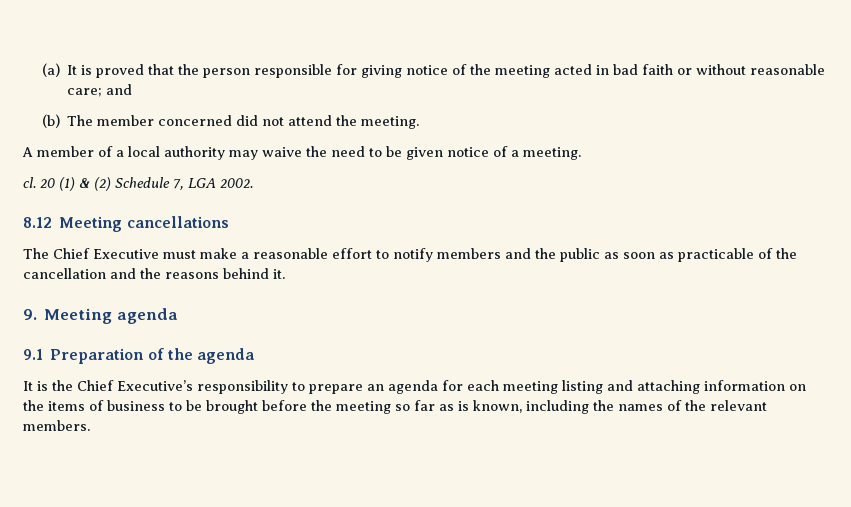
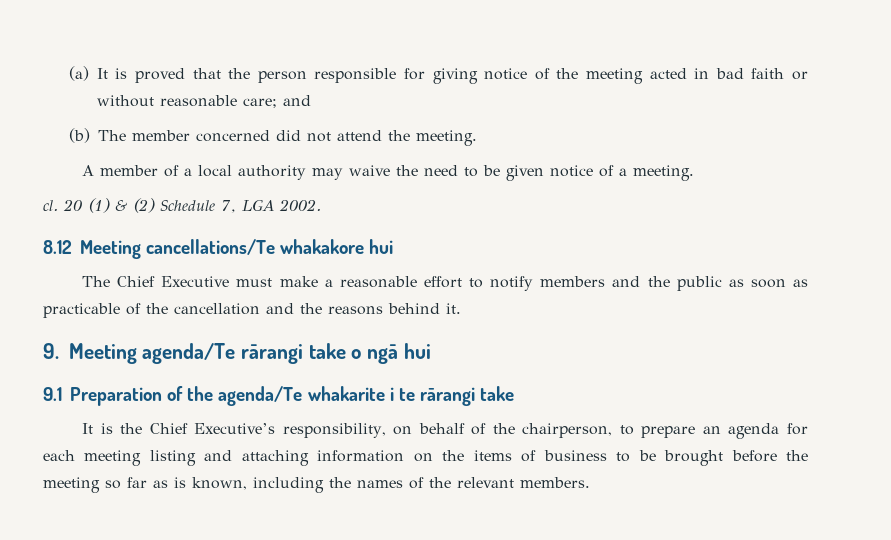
[126,216,229,228] cancellations -> [146,239,394,255] cancellations/Te whakakore hui
[116,308,178,324] [23,348,256,364] agenda // 9.1 Preparation of the agenda -> [142,343,431,364] [43,386,515,406] agenda/Te rārangi take o ngā hui // 9.1 Preparation of the agenda/Te whakarite i te rārangi take
[197,380,288,394] responsibility -> [282,423,613,438] responsibility, on behalf of the chairperson,

